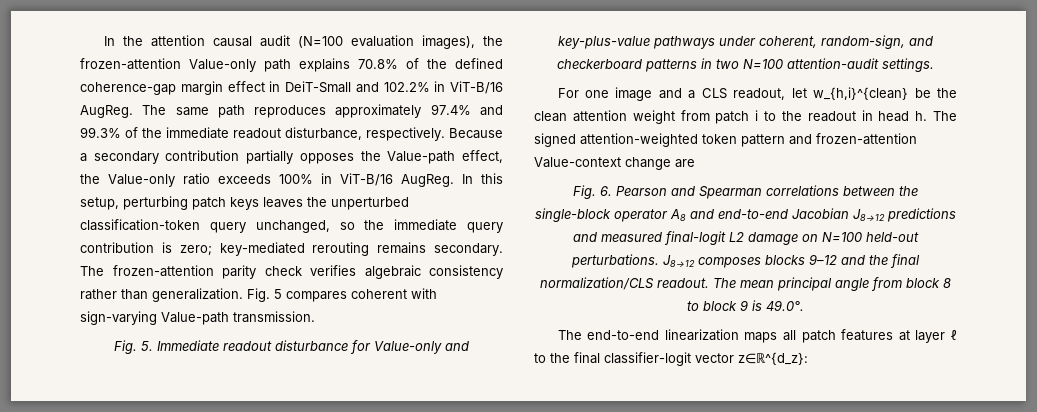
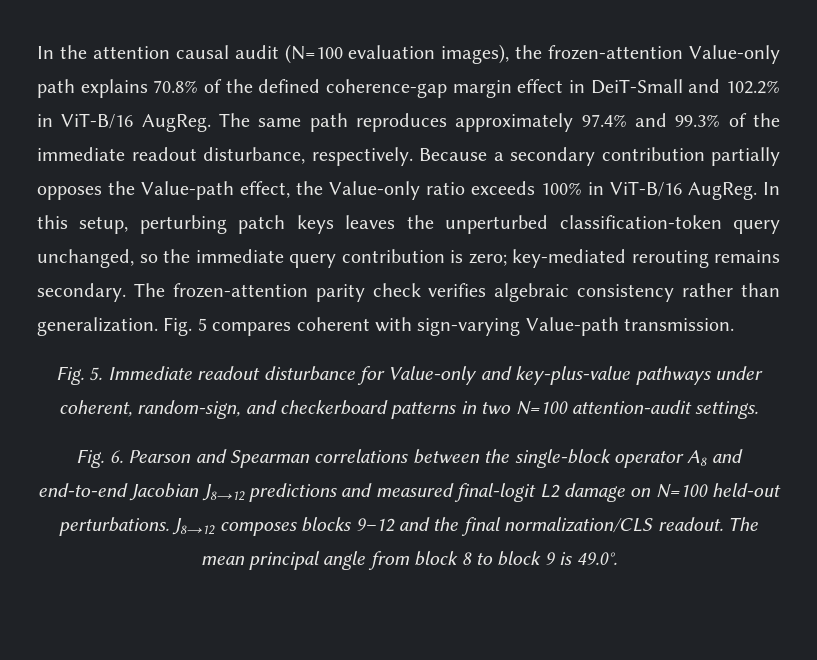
[557,87,957,101] [534,110,957,124] [534,133,917,147] [534,157,695,170] // For one image and a CLS readout, let w_{h,i}^{clean} be the clean attention weight from patch i to the readout in head h. The signed attention-weighted token pattern and frozen-attention Value-context change are -> (759, 410) none
[557,329,957,343] [534,352,808,366] // The end-to-end linearization maps all patch features at layer ℓ to the final classifier-logit vector z∈ℝ^{d_z}: -> (617, 558) none

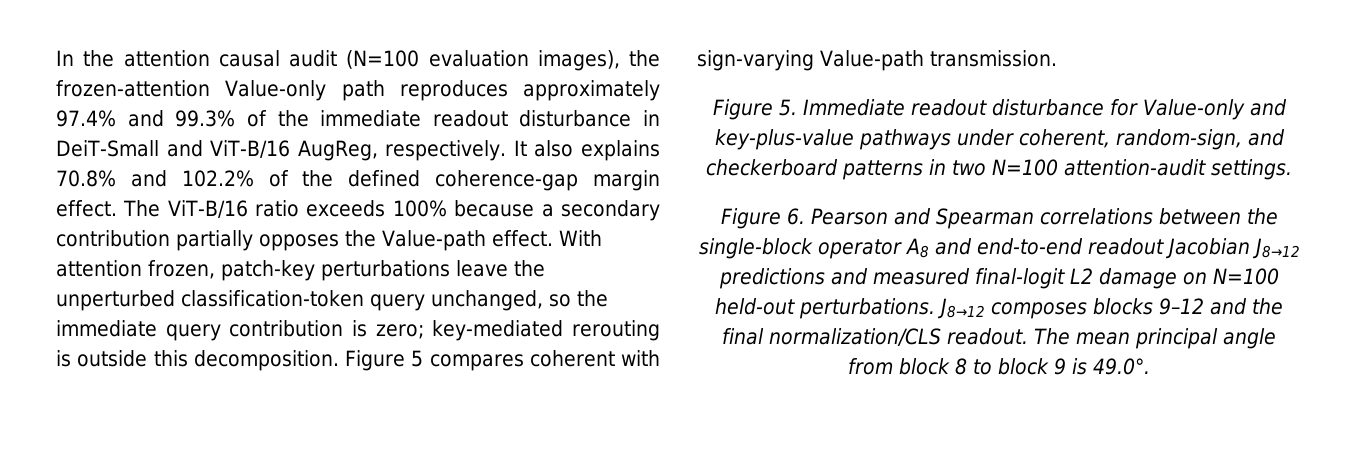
[80,79,780,98] [37,113,348,132] explains 70.8% of the defined coherence-gap margin effect in DeiT-Small and 102.2% in ViT-B/16 AugReg. The same path -> (385, 90) none
[203,147,487,166] disturbance, respectively. Because -> [519,110,660,127] [56,140,660,161] [56,170,660,191] [56,200,535,218] disturbance in DeiT-Small and ViT-B/16 AugReg, respectively. It also explains 70.8% and 102.2% of the defined coherence-gap margin effect. The ViT-B/16 ratio exceeds 100% because
[240,181,780,200] [37,215,396,234] effect, the Value-only ratio exceeds 100% in ViT-B/16 AugReg. In this setup, perturbing patch keys leaves -> [491,230,602,247] [56,260,508,281] effect. With attention frozen, patch-key perturbations leave
[714,250,780,263] [37,283,781,302] [37,317,193,336] remains secondary. The frozen-attention parity check verifies algebraic consistency rather than generalization. Fig. -> [56,350,406,371] is outside this decomposition. Figure
[56,366,84,385] Fig. -> [712,99,773,120] Figure
[76,449,105,468] Fig. -> [720,208,781,229] Figure
(128, 490) none -> [1087,238,1164,255] readout

